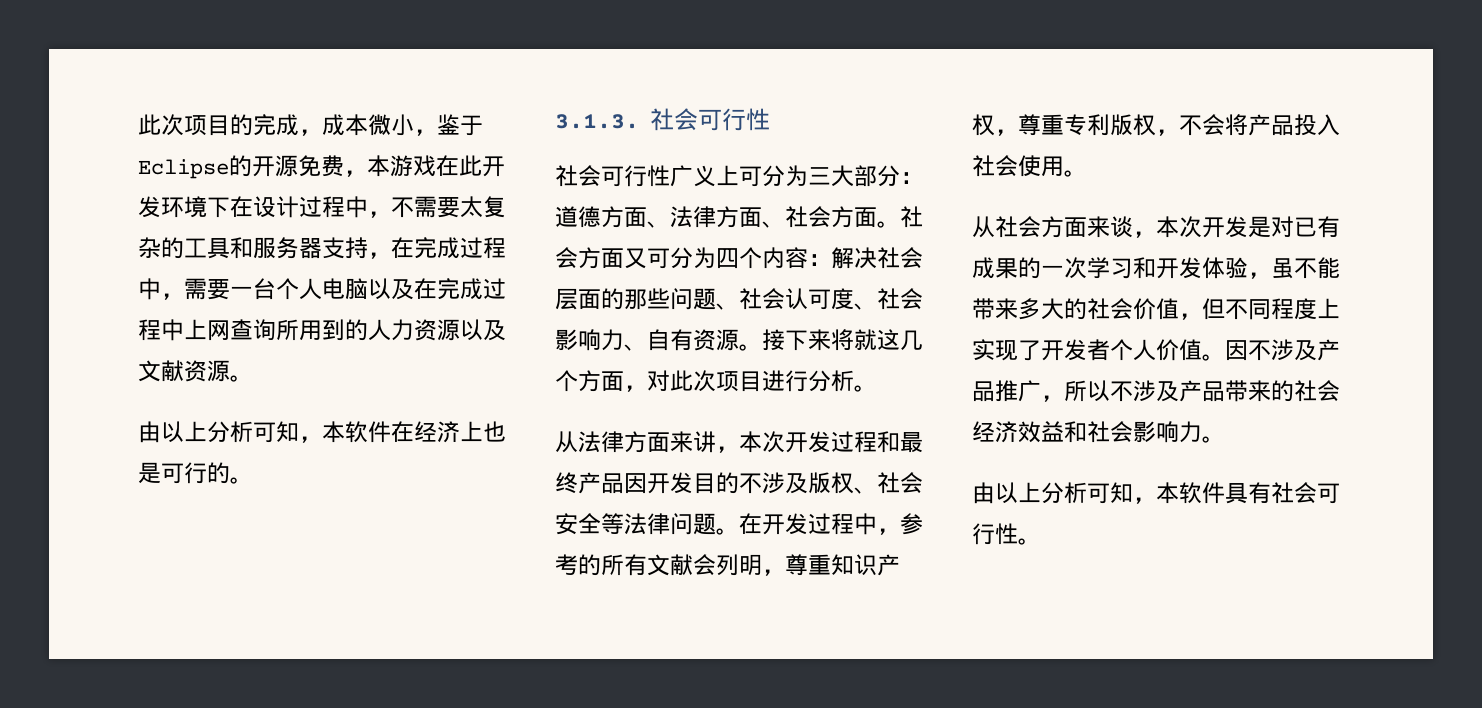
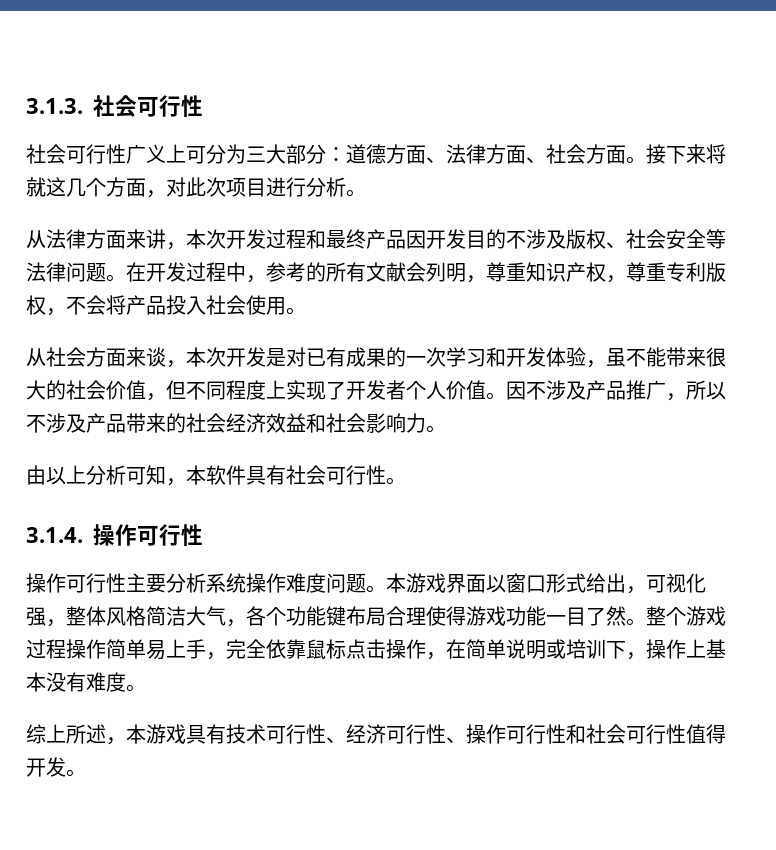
[138,114,483,136] [138,155,505,179] [138,196,506,218] [138,237,506,259] [138,278,506,300] [138,319,506,341] [138,360,253,382] [138,421,506,443] [138,462,253,484] 此次项目的完成，成本微小，鉴于Eclipse的开源免费，本游戏在此开发环境下在设计过程中，不需要太复杂的工具和服务器支持，在完成过程中，需要一台个人电脑以及在完成过程中上网查询所用到的人力资源以及文献资源。 // 由以上分析可知，本软件在经济上也是可行的。 // -> (26, 106) none
[900,206,923,228] [555,247,923,269] [555,288,923,310] [555,329,762,351] 社会方面又可分为四个内容：解决社会层面的那些问题、社会认可度、社会影响力、自有资源。 -> (646, 160) none
[1018,298,1041,320] 多 -> [706,347,726,367] 很
(1041, 541) none -> [26,524,203,546] [26,573,706,594] [26,606,726,627] [26,639,726,660] [26,672,146,692] [26,724,726,745] [26,757,86,777] // 3.1.4.操作可行性 // 操作可行性主要分析系统操作难度问题。本游戏界面以窗口形式给出，可视化强，整体风格简洁大气，各个功能键布局合理使得游戏功能一目了然。整个游戏过程操作简单易上手，完全依靠鼠标点击操作，在简单说明或培训下，操作上基本没有难度。 // 综上所述，本游戏具有技术可行性、经济可行性、操作可行性和社会可行性值得开发。

